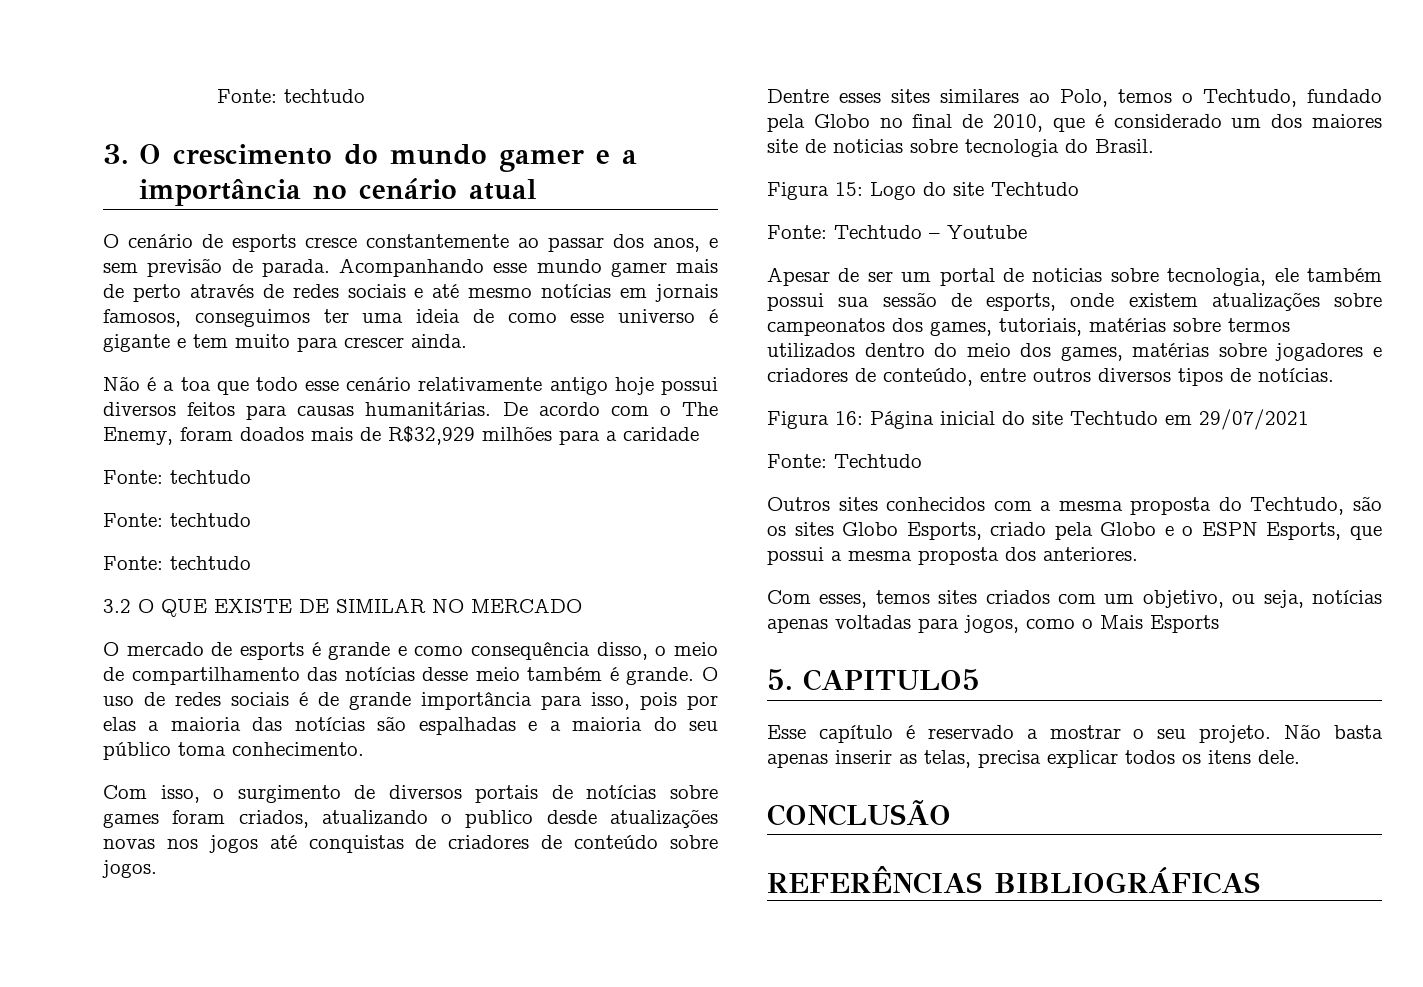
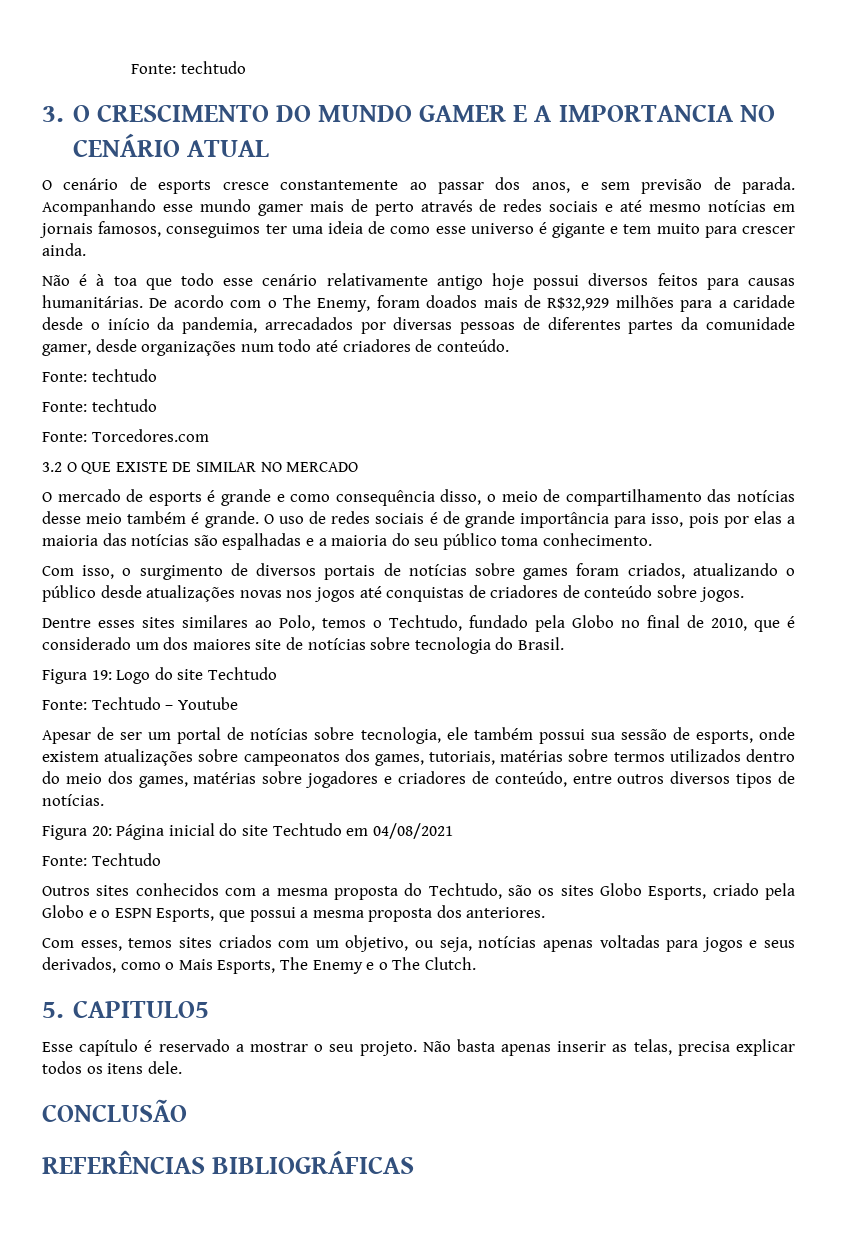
[173,144,638,172] [139,178,537,206] crescimento do mundo gamer e a importância no cenário atual -> [96,104,775,122] [72,133,269,157] CRESCIMENTO DO MUNDO GAMER E A IMPORTANCIA NO CENÁRIO ATUAL
[163,381,175,391] a -> [96,274,105,286] à
(699, 434) none -> [42,317,795,334] [42,339,509,356] desde o início da pandemia, arrecadados por diversas pessoas de diferentes partes da comunidade gamer, desde organizações num todo até criadores de conteúdo.
[170,556,251,570] techtudo -> [91,429,209,442] Torcedores.com
[465,810,534,828] publico -> [42,585,96,602] público
[833,139,903,153] noticias -> [307,638,366,650] notícias
[835,182,863,196] 15: -> [91,670,112,680] 19:
[1032,268,1103,282] noticias -> [250,728,309,740] notícias
[835,411,863,425] 16: -> [91,826,112,836] 20:
[1199,409,1309,430] 29/07/2021 -> [372,823,453,839] 04/08/2021
[964,615,1219,633] jogos, como o Mais Esports -> [701,937,795,952] [42,957,476,974] jogos e seus derivados, como o Mais Esports, The Enemy e o The Clutch.

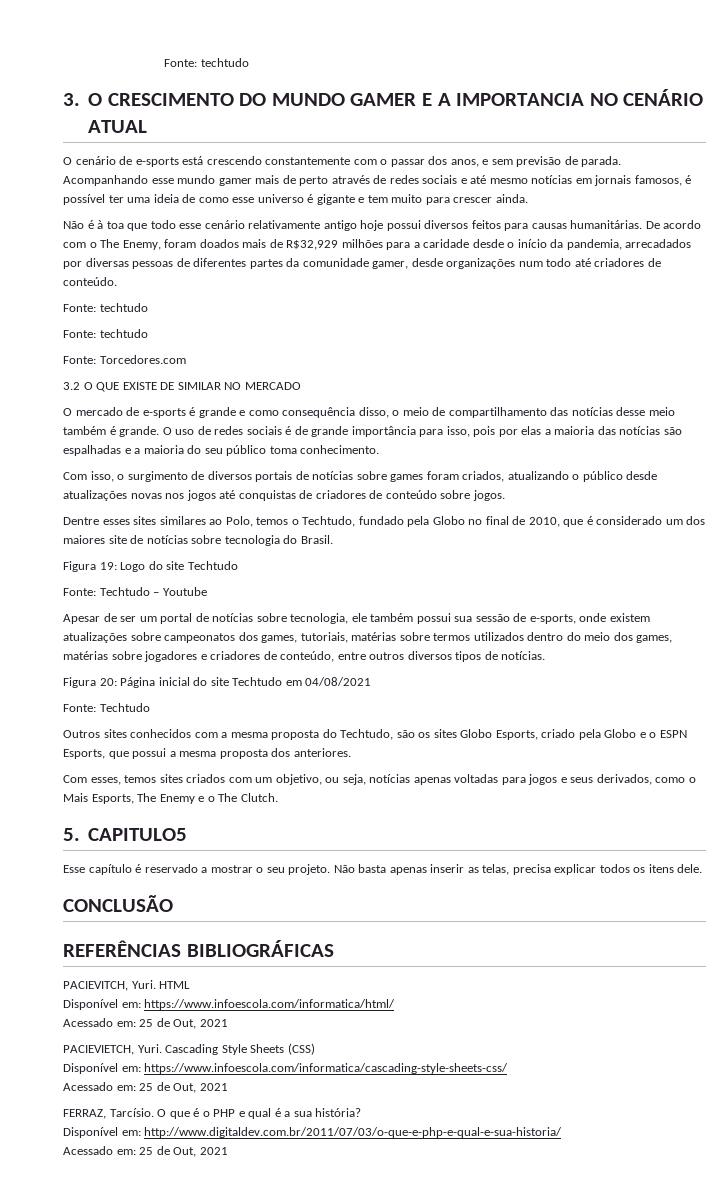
[158,180,427,194] esports cresce constantemente ao -> [135,156,388,167] e-sports está crescendo constantemente com o
[166,223,261,238] conseguimos -> [685,175,692,184] [63,194,105,205] é possível
[148,492,202,506] esports -> [142,408,186,418] e-sports
[695,730,753,744] esports, -> [529,614,576,624] e-sports,
(415, 1162) none -> [63,980,191,991] [63,999,396,1010] [63,1018,228,1029] [63,1043,315,1055] [63,1063,509,1074] [63,1082,228,1093] [63,1108,362,1119] [63,1127,563,1138] [63,1146,228,1157] // PACIEVITCH, Yuri. HTML // Disponível em: https://www.infoescola.com/informatica/html/ // Acessado em: 25 de Out, 2021 // PACIEVIETCH, Yuri. Cascading Style Sheets (CSS) // Disponível em: https://www.infoescola.com/informatica/cascading-style-sheets-css/ // Acessado em: 25 de Out, 2021 // FERRAZ, Tarcísio. O que é o PHP e qual é a sua história? // Disponível em: http://www.digitaldev.com.br/2011/07/03/o-que-e-php-e-qual-e-sua-historia/ // Acessado em: 25 de Out, 2021

